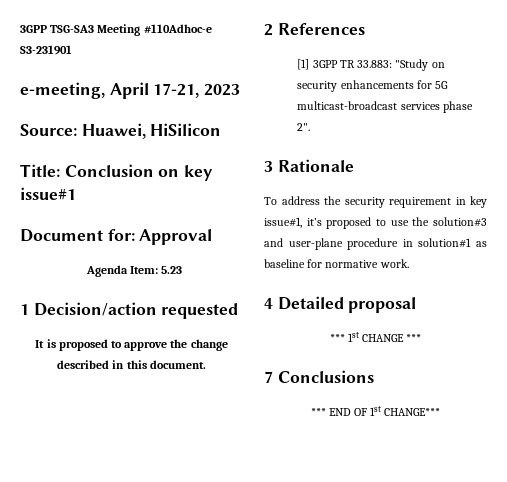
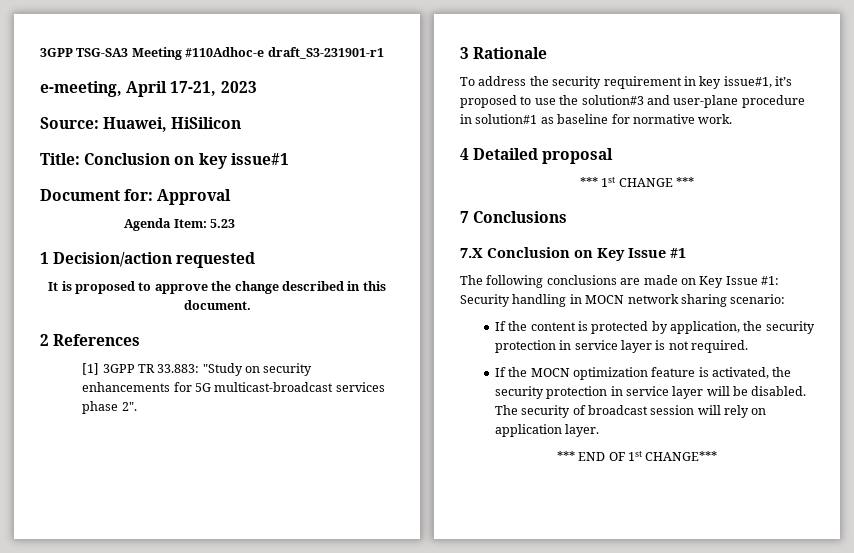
[20,45,72,55] S3-231901 -> [267,47,384,59] draft_S3-231901-r1
(374, 376) none -> [460,247,686,261] [460,275,779,288] [460,294,786,307] [494,321,815,334] [494,340,749,353] [494,367,792,380] [494,386,807,399] [494,405,767,418] [494,424,600,437] // 7.X Conclusion on Key Issue #1 // The following conclusions are made on Key Issue #1: Security handling in MOCN network sharing scenario: // If the content is protected by application, the security protection in service layer is not required. // If the MOCN optimization feature is activated, the security protection in service layer will be disabled. The security of broadcast session will rely on application layer.

